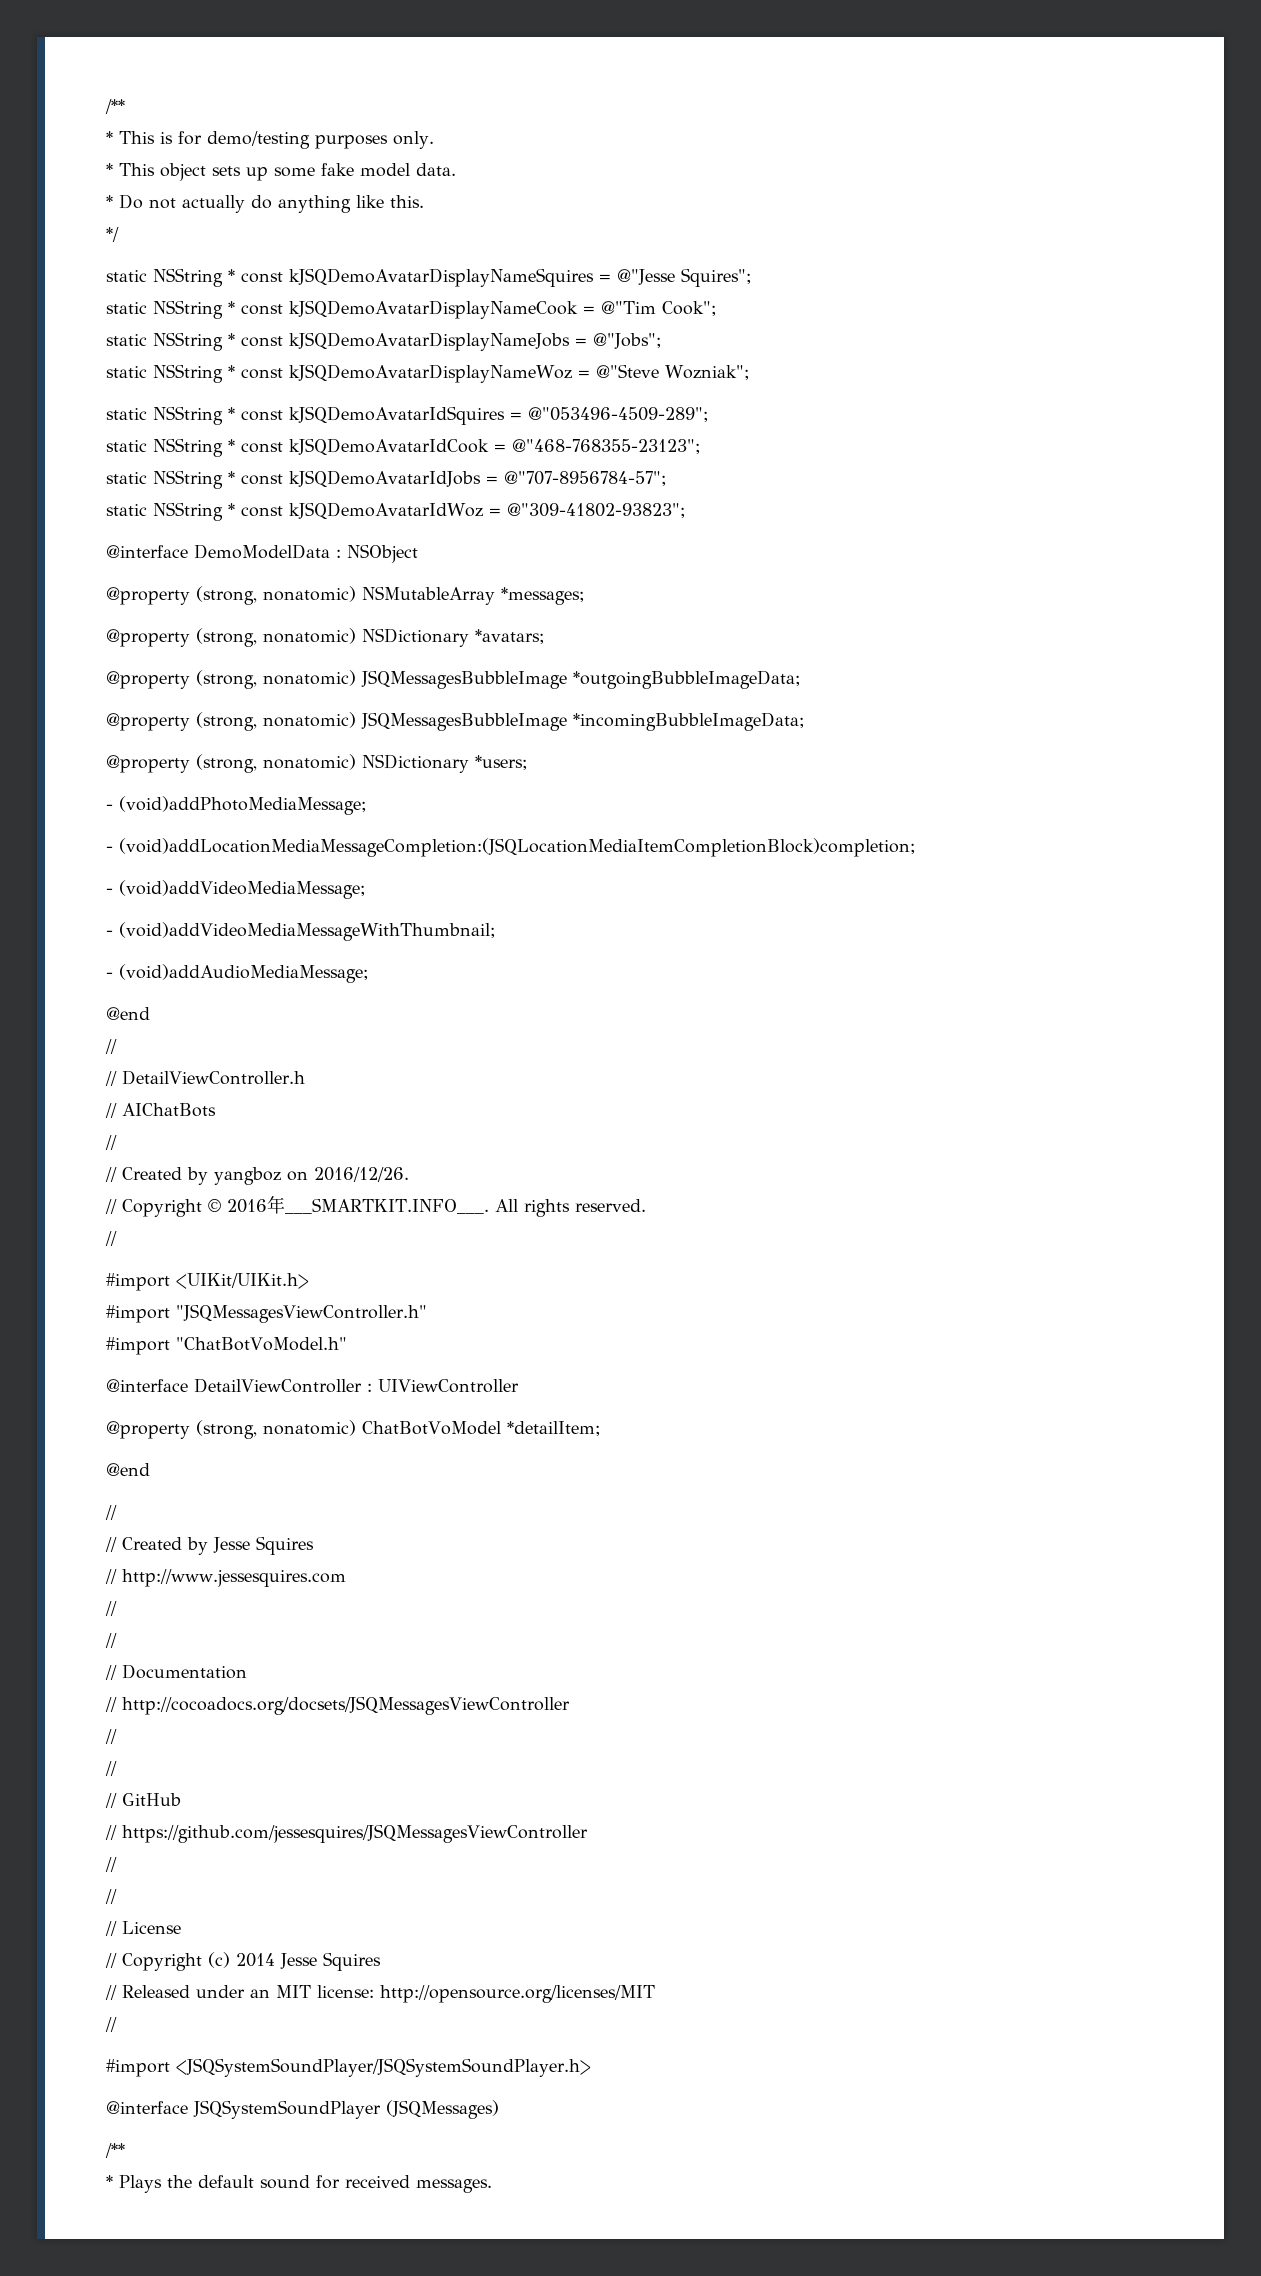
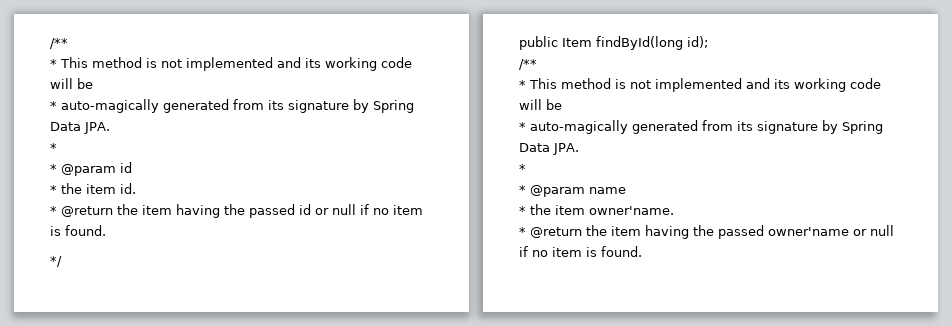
[105,99,125,114] [106,131,434,149] [106,163,456,181] [106,194,424,213] [106,227,119,242] [106,268,752,287] [106,300,717,319] [106,332,662,351] [106,364,750,383] [106,406,709,425] [106,438,701,457] [106,470,667,489] [106,502,686,521] [106,544,418,563] [106,586,585,605] [106,628,545,647] [106,670,801,689] [106,712,805,731] [106,754,528,773] [106,796,367,815] [106,838,916,857] [106,880,366,899] [106,922,496,941] [106,964,369,983] [106,1007,150,1020] [105,1039,117,1054] [105,1070,305,1086] [105,1103,216,1118] [105,1135,117,1150] [105,1167,409,1185] [105,1195,646,1217] [105,1231,117,1246] [106,1273,309,1291] [106,1304,427,1323] [106,1337,347,1355] [106,1378,519,1393] [106,1420,601,1439] [106,1463,150,1476] [105,1505,117,1520] [105,1536,314,1555] [105,1569,346,1587] [105,1601,117,1616] [105,1633,117,1648] [105,1664,247,1680] [105,1696,570,1715] [105,1729,117,1744] [105,1761,117,1776] [105,1793,181,1808] [105,1824,588,1843] [105,1857,117,1872] [105,1889,117,1904] [105,1921,181,1936] [105,1952,381,1971] [105,1985,655,2003] [105,2017,117,2032] [106,2058,591,2077] [106,2100,499,2119] [105,2143,125,2158] [106,2175,492,2193] /** // * This is for demo/testing purposes only. // * This object sets up some fake model data. // * Do not actually do anything like this. // */ // static NSString * const kJSQDemoAvatarDisplayNameSquires = @"Jesse Squires"; // static NSString * const kJSQDemoAvatarDisplayNameCook = @"Tim Cook"; // static NSString * const kJSQDemoAvatarDisplayNameJobs = @"Jobs"; // static NSString * const kJSQDemoAvatarDisplayNameWoz = @"Steve Wozniak"; // static NSString * const kJSQDemoAvatarIdSquires = @"053496-4509-289"; // static NSString * const kJSQDemoAvatarIdCook = @"468-768355-23123"; // static NSString * const kJSQDemoAvatarIdJobs = @"707-8956784-57"; // static NSString * const kJSQDemoAvatarIdWoz = @"309-41802-93823"; // @interface DemoModelData : NSObject // @property (strong, nonatomic) NSMutableArray *messages; // @property (strong, nonatomic) NSDictionary *avatars; // @property (strong, nonatomic) JSQMessagesBubbleImage *outgoingBubbleImageData; // @property (strong, nonatomic) JSQMessagesBubbleImage *incomingBubbleImageData; // @property (strong, nonatomic) NSDictionary *users; // - (void)addPhotoMediaMessage; // - (void)addLocationMediaMessageCompletion:(JSQLocationMediaItemCompletionBlock)completion; // - (void)addVideoMediaMessage; // - (void)addVideoMediaMessageWithThumbnail; // - (void)addAudioMediaMessage; // @end // // // // DetailViewController.h // // AIChatBots // // // // Created by yangboz on 2016/12/26. // // Copyright © 2016年___SMARTKIT.INFO___. All rights reserved. // // // #import <UIKit/UIKit.h> // #import "JSQMessagesViewController.h" // #import "ChatBotVoModel.h" // @interface DetailViewController : UIViewController // @property (strong, nonatomic) ChatBotVoModel *detailItem; // @end // // // // Created by Jesse Squires // // http://www.jessesquires.com // // // // // // Documentation // // http://cocoadocs.org/docsets/JSQMessagesViewController // // // // // // GitHub // // https://github.com/jessesquires/JSQMessagesViewController // // // // // // License // // Copyright (c) 2014 Jesse Squires // // Released under an MIT license: http://opensource.org/licenses/MIT // // // #import <JSQSystemSoundPlayer/JSQSystemSoundPlayer.h> // @interface JSQSystemSoundPlayer (JSQMessages) // /** // * Plays the default sound for received messages. -> [50,38,68,49] [50,57,412,71] [50,78,93,89] [50,99,414,113] [50,122,110,134] [50,143,57,152] [50,162,132,176] [50,183,136,194] [50,204,423,218] [50,225,106,236] [50,256,62,267] [519,36,708,50] [519,59,537,70] [519,78,881,92] [519,99,562,110] [519,120,883,134] [519,143,579,155] [519,164,526,173] [519,185,626,197] [519,204,674,215] [519,225,894,239] [519,246,642,257] /** // * This method is not implemented and its working code will be // * auto-magically generated from its signature by Spring Data JPA. // * // * @param id // * the item id. // * @return the item having the passed id or null if no item is found. // */ // public Item findById(long id); // /** // * This method is not implemented and its working code will be // * auto-magically generated from its signature by Spring Data JPA. // * // * @param name // * the item owner'name. // * @return the item having the passed owner'name or null if no item is found.

